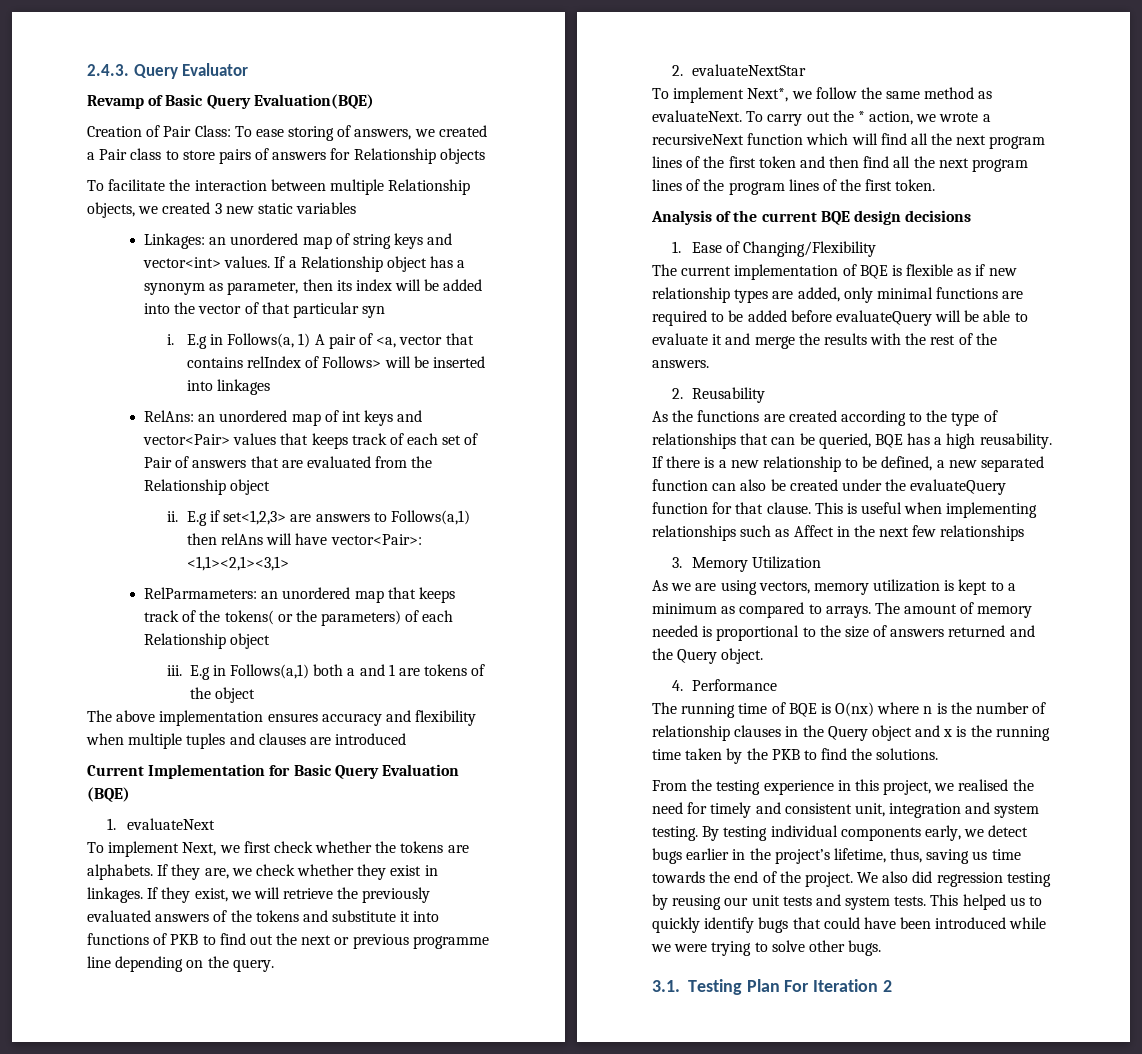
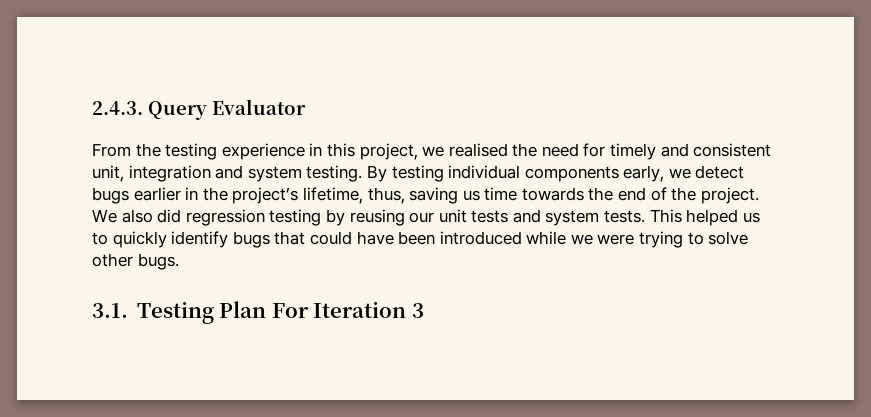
[87,94,374,109] [87,125,487,141] [87,148,485,164] [87,179,471,195] [87,202,357,218] [144,233,453,249] [143,256,466,272] [144,279,483,295] [144,302,386,318] [166,333,474,349] [186,356,486,368] [186,379,271,395] [144,410,423,426] [143,433,479,449] [144,456,433,468] [144,479,271,495] [166,510,471,526] [186,533,422,545] [186,556,289,571] [144,587,455,603] [144,610,454,626] [144,633,271,649] [166,664,486,680] [189,687,255,703] [87,710,477,726] [86,733,407,749] [87,764,459,779] [87,787,130,802] [106,818,215,830] [87,841,469,857] [87,864,438,880] [87,887,431,903] [87,910,440,922] [87,933,489,949] [87,956,274,972] [671,64,806,76] [652,87,993,103] [652,110,991,126] [652,133,1046,149] [652,156,1029,172] [652,179,936,195] [651,210,972,225] [671,241,877,257] [652,264,1017,280] [652,287,1024,303] [652,310,1028,326] [652,333,997,349] [652,360,709,368] [671,387,765,403] [652,410,998,426] [652,433,1052,449] [652,456,1045,472] [652,479,1007,495] [652,502,1038,518] [652,525,1025,541] [671,556,822,572] [652,579,1016,595] [652,602,1033,618] [652,625,1035,641] [652,648,764,664] [671,679,777,691] [652,702,1047,718] [652,725,1050,741] [652,748,939,764] // Revamp of Basic Query Evaluation(BQE) // Creation of Pair Class: To ease storing of answers, we created a Pair class to store pairs of answers for Relationship objects // To facilitate the interaction between multiple Relationship objects, we created 3 new static variables // Linkages: an unordered map of string keys and vector<int> values. If a Relationship object has a synonym as parameter, then its index will be added into the vector of that particular syn // i. E.g in Follows(a, 1) A pair of <a, vector that contains relIndex of Follows> will be inserted into linkages // RelAns: an unordered map of int keys and vector<Pair> values that keeps track of each set of Pair of answers that are evaluated from the Relationship object // ii. E.g if set<1,2,3> are answers to Follows(a,1) then relAns will have vector<Pair>: <1,1><2,1><3,1> // RelParmameters: an unordered map that keeps track of the tokens( or the parameters) of each Relationship object // iii. E.g in Follows(a,1) both a and 1 are tokens of the object // The above implementation ensures accuracy and flexibility when multiple tuples and clauses are introduced // Current Implementation for Basic Query Evaluation (BQE) // 1. evaluateNext // To implement Next, we first check whether the tokens are alphabets. If they are, we check whether they exist in linkages. If they exist, we will retrieve the previously evaluated answers of the tokens and substitute it into functions of PKB to find out the next or previous programme line depending on the query. // 2. evaluateNextStar // To implement Next*, we follow the same method as evaluateNext. To carry out the * action, we wrote a recursiveNext function which will find all the next program lines of the first token and then find all the next program lines of the program lines of the first token. // Analysis of the current BQE design decisions // 1. Ease of Changing/Flexibility // The current implementation of BQE is flexible as if new relationship types are added, only minimal functions are required to be added before evaluateQuery will be able to evaluate it and merge the results with the rest of the answers. // 2. Reusability // As the functions are created according to the type of relationships that can be queried, BQE has a high reusability. If there is a new relationship to be defined, a new separated function can also be created under the evaluateQuery function for that clause. This is useful when implementing relationships such as Affect in the next few relationships // 3. Memory Utilization // As we are using vectors, memory utilization is kept to a minimum as compared to arrays. The amount of memory needed is proportional to the size of answers returned and the Query object. // 4. Performance // The running time of BQE is O(nx) where n is the number of relationship clauses in the Query object and x is the running time taken by the PKB to find the solutions. -> (306, 107) none
[883,980,893,992] 2 -> [411,303,424,318] 3

